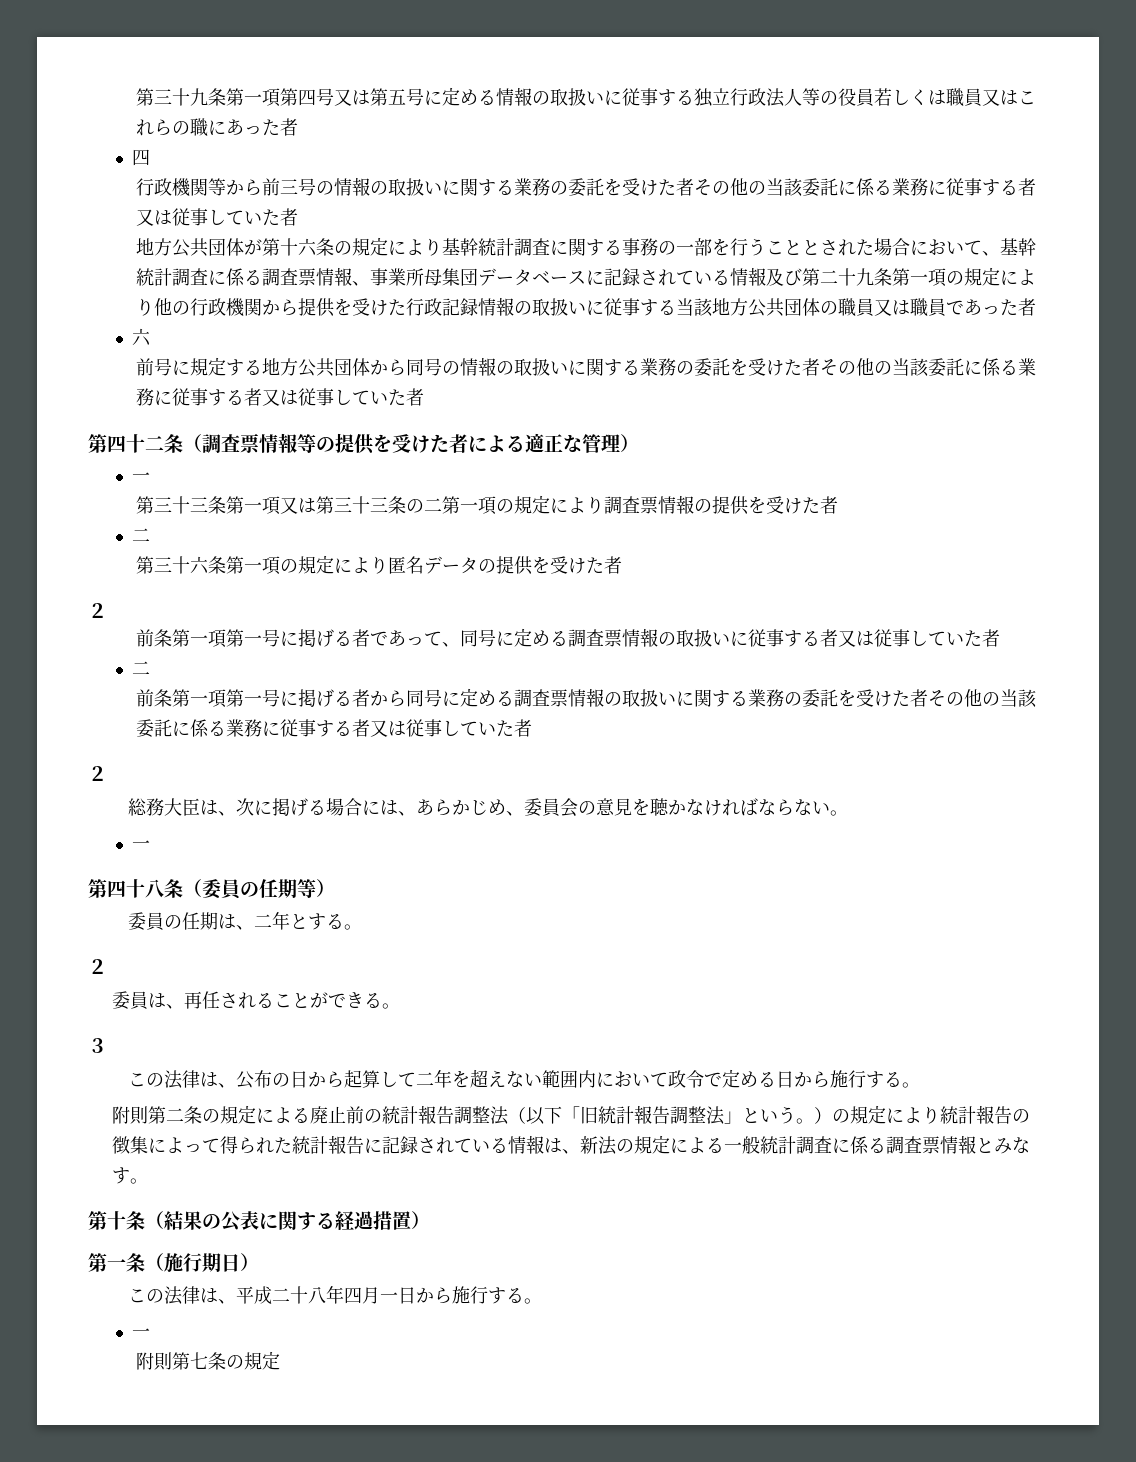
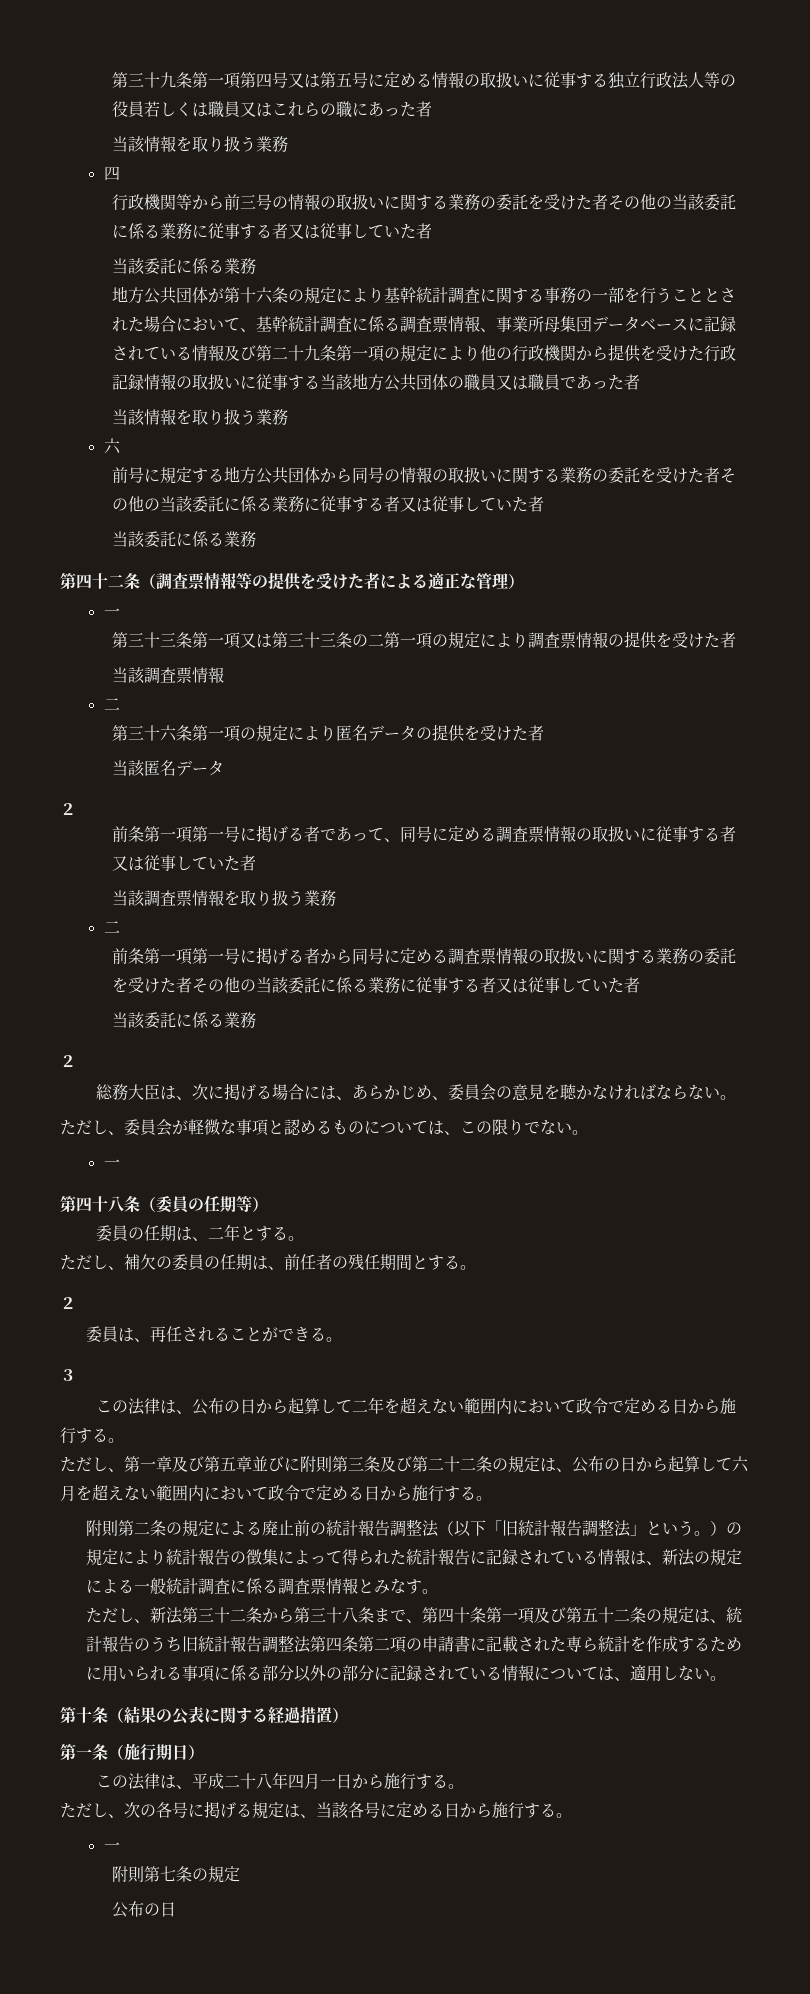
(299, 127) none -> [111,136,288,153] // 当該情報を取り扱う業務
(299, 217) none -> [111,258,256,275] // 当該委託に係る業務
(1037, 307) none -> [111,409,288,426] // 当該情報を取り扱う業務
(425, 397) none -> [111,531,256,548] // 当該委託に係る業務
(839, 505) none -> [111,667,224,684] // 当該調査票情報
(623, 565) none -> [111,760,224,777] // 当該匿名データ
(1001, 638) none -> [111,890,336,907] // 当該調査票情報を取り扱う業務
(533, 728) none -> [111,1012,256,1029] // 当該委託に係る業務
(848, 813) none -> [60,1119,588,1136] // ただし、委員会が軽微な事項と認めるものについては、この限りでない。
(362, 927) none -> [60,1254,476,1271] // ただし、補欠の委員の任期は、前任者の残任期間とする。
(920, 1085) none -> [60,1456,749,1473] [60,1484,492,1502] // ただし、第一章及び第五章並びに附則第三条及び第二十二条の規定は、公布の日から起算して六月を超えない範囲内において政令で定める日から施行する。
(149, 1181) none -> [85,1607,742,1624] [85,1635,742,1653] [85,1664,726,1682] // ただし、新法第三十二条から第三十八条まで、第四十条第一項及び第五十二条の規定は、統計報告のうち旧統計報告調整法第四条第二項の申請書に記載された専ら統計を作成するために用いられる事項に係る部分以外の部分に記録されている情報については、適用しない。
(542, 1301) none -> [60,1801,572,1819] // ただし、次の各号に掲げる規定は、当該各号に定める日から施行する。
(281, 1360) none -> [111,1901,176,1918] // 公布の日

